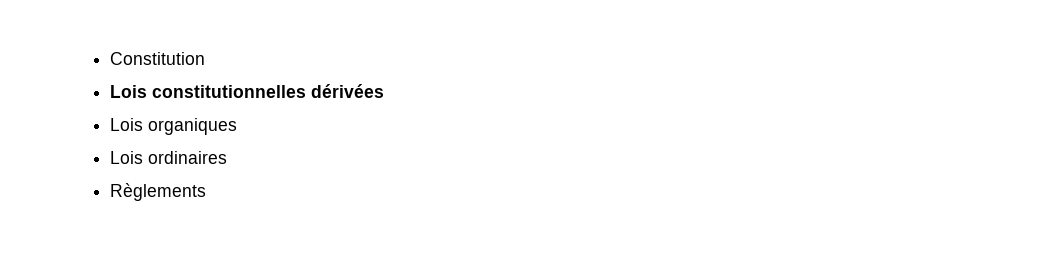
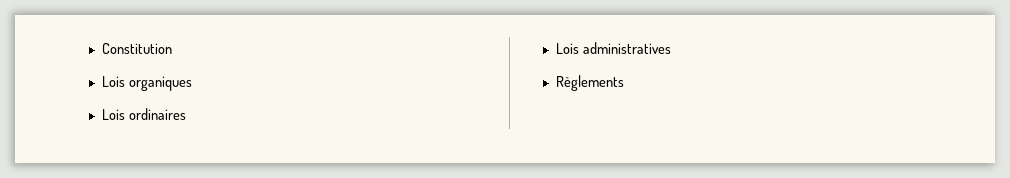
[110,84,385,98] // Lois constitutionnelles dérivées -> (172, 48) none
(228, 157) none -> [555,42,671,54] // Lois administratives

